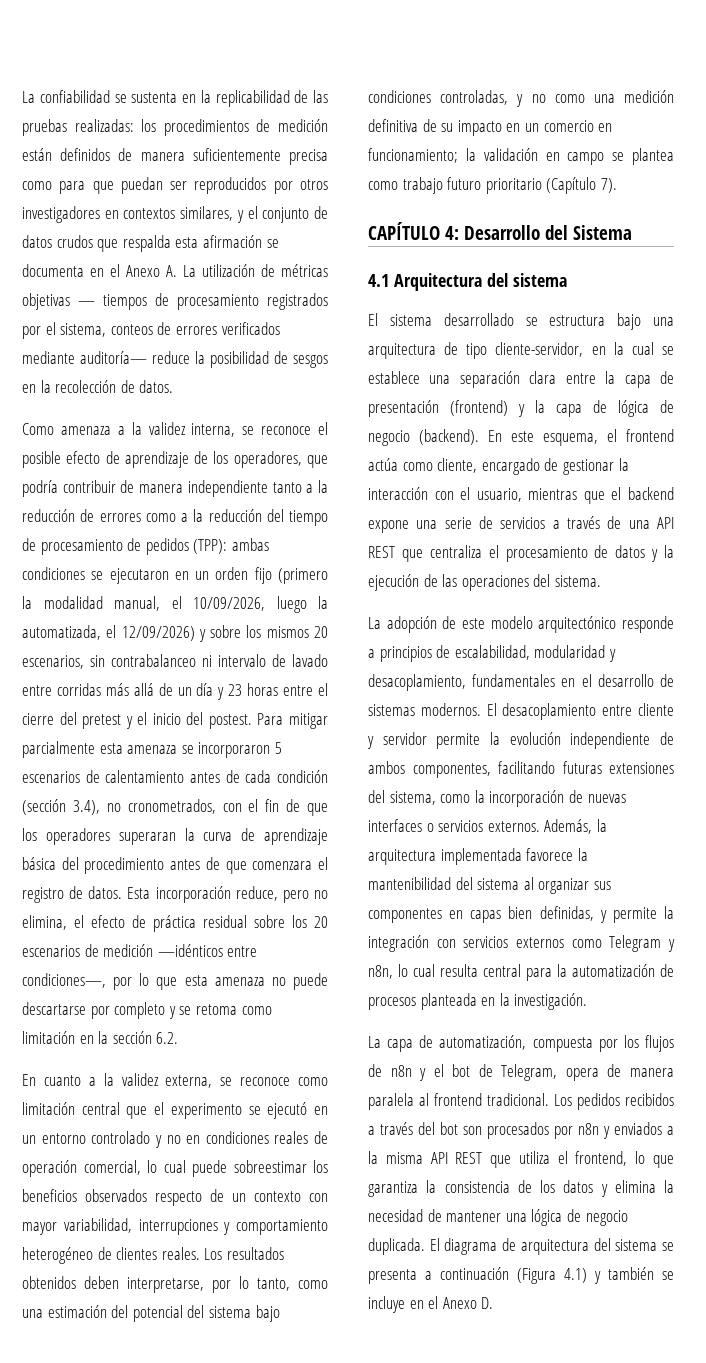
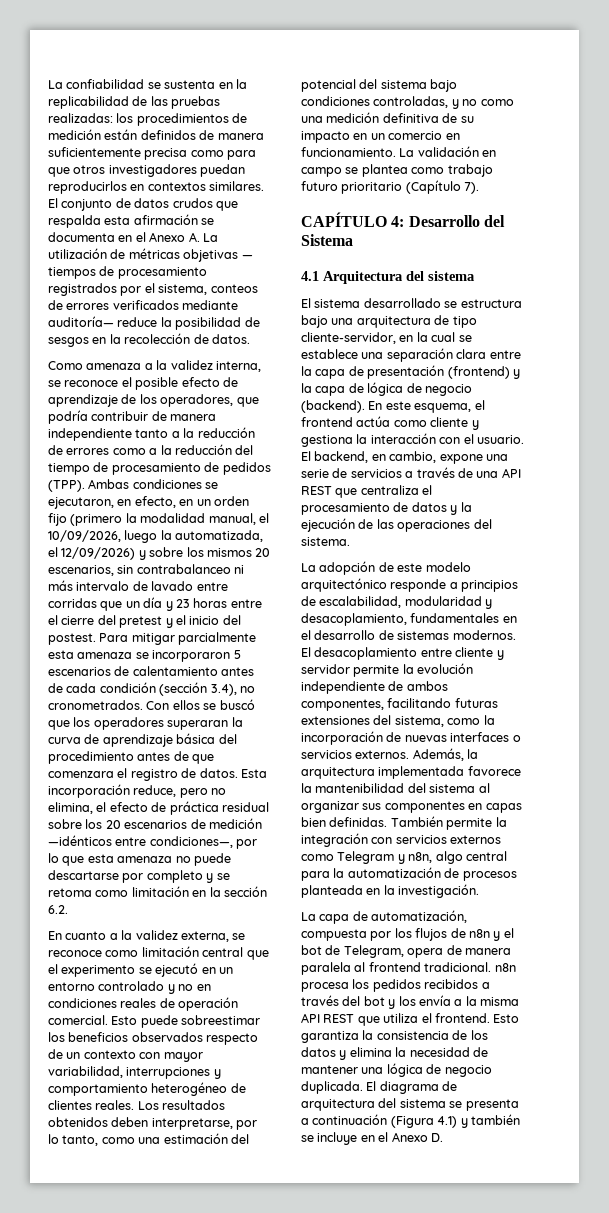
[120,177,328,194] [22,206,258,223] puedan ser reproducidos por otros investigadores en contextos similares, y el -> [73,164,246,177] [48,181,265,194] [48,198,58,208] otros investigadores puedan reproducirlos en contextos similares. El
[193,538,269,554] [22,567,169,584] (TPP): ambas condiciones se ejecutaron -> [48,479,219,492] [48,496,176,509] (TPP). Ambas condiciones se ejecutaron, en efecto,
(212, 661) none -> [48,580,73,591] más
[105,683,173,696] más allá de -> [100,601,123,611] que
[127,799,301,814] cronometrados, con el fin de -> [48,699,255,710] cronometrados. Con ellos se buscó
[83,1160,186,1175] comercial, lo cual -> [48,1015,138,1025] comercial. Esto
[368,148,476,163] funcionamiento; la -> [301,147,415,157] funcionamiento. La
[437,458,629,475] [368,487,674,504] cliente, encargado de gestionar la interacción con el usuario, mientras que el backend -> [430,417,479,430] [301,433,524,447] [301,451,437,463] cliente y gestiona la interacción con el usuario. El backend, en cambio,
[539,906,607,923] definidas, y -> [329,816,443,827] definidas. También
[398,964,478,977] lo cual resulta -> [435,851,463,864] algo
[554,1094,572,1106] Los -> [494,963,516,972] [301,979,370,992] n8n procesa los
[463,1122,662,1139] son procesados por n8n y enviados -> [388,995,451,1009] y los envía
[575,1151,674,1168] frontend, lo que -> [434,1013,520,1023] frontend. Esto

